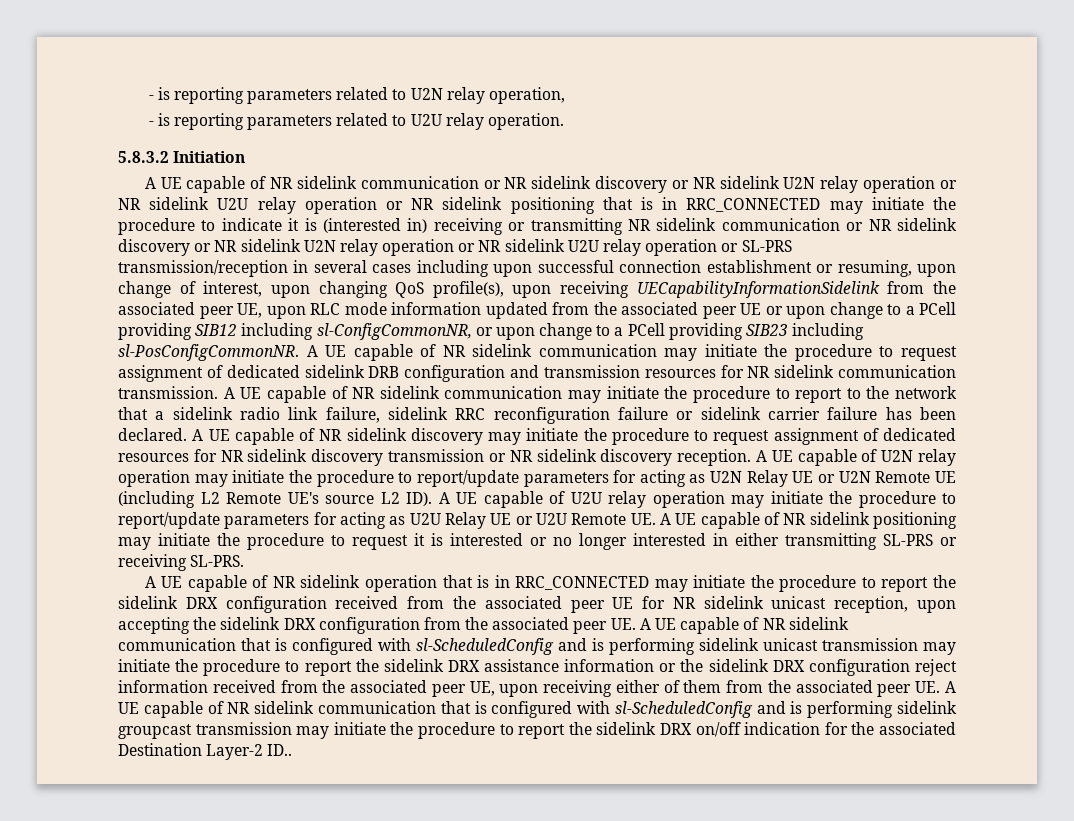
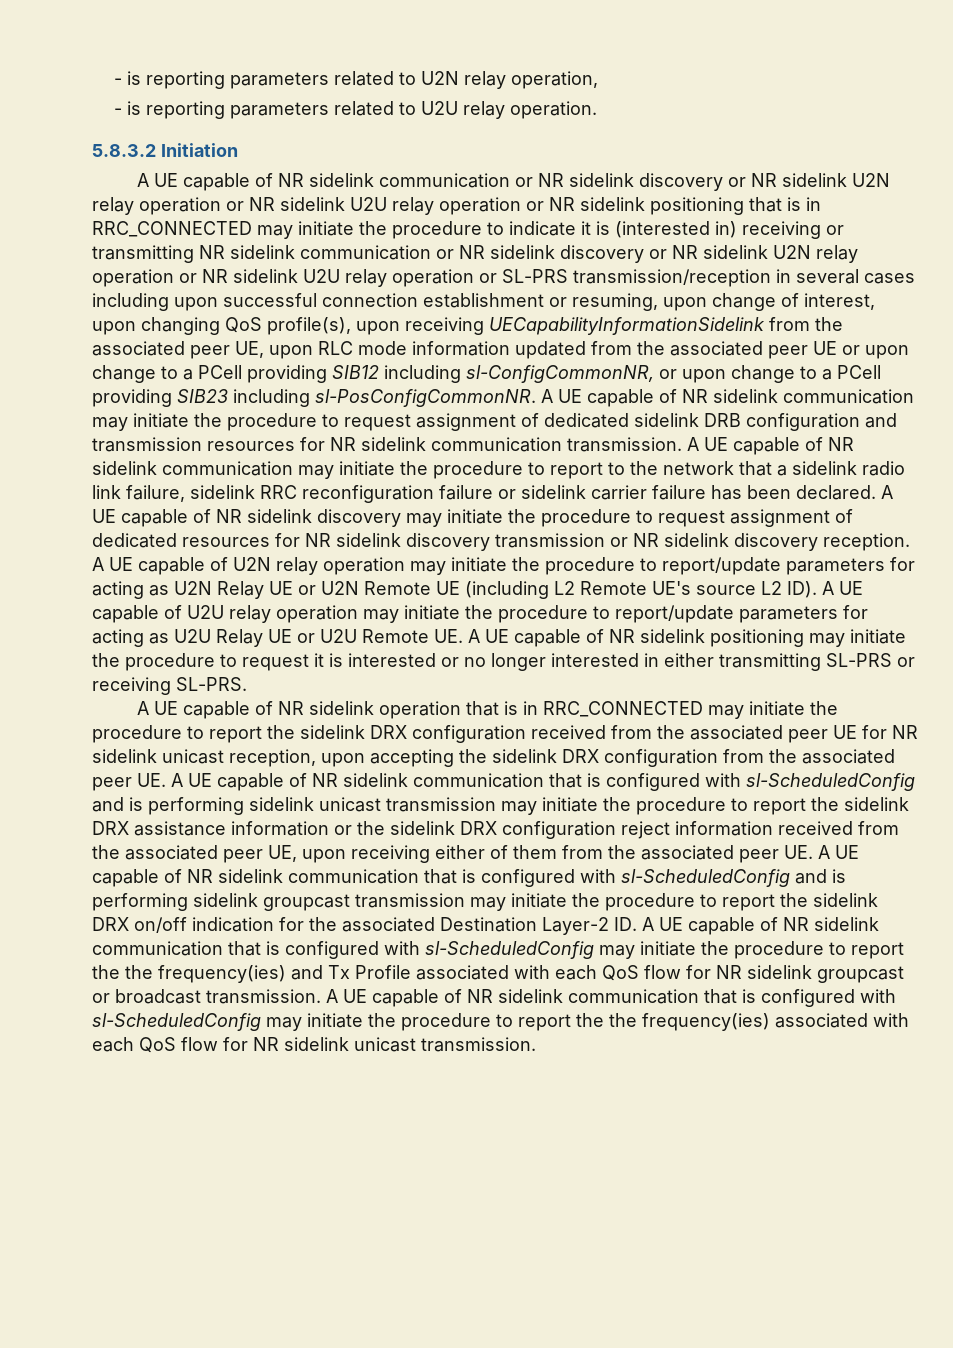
[267,744,293,756] ID.. -> [614,917,879,935] [92,941,904,959] [92,965,904,983] [92,989,896,1007] [92,1013,909,1031] [92,1037,536,1053] ID. A UE capable of NR sidelink communication that is configured with sl-ScheduledConfig may initiate the procedure to report the the frequency(ies) and Tx Profile associated with each QoS flow for NR sidelink groupcast or broadcast transmission. A UE capable of NR sidelink communication that is configured with sl-ScheduledConfig may initiate the procedure to report the the frequency(ies) associated with each QoS flow for NR sidelink unicast transmission.

